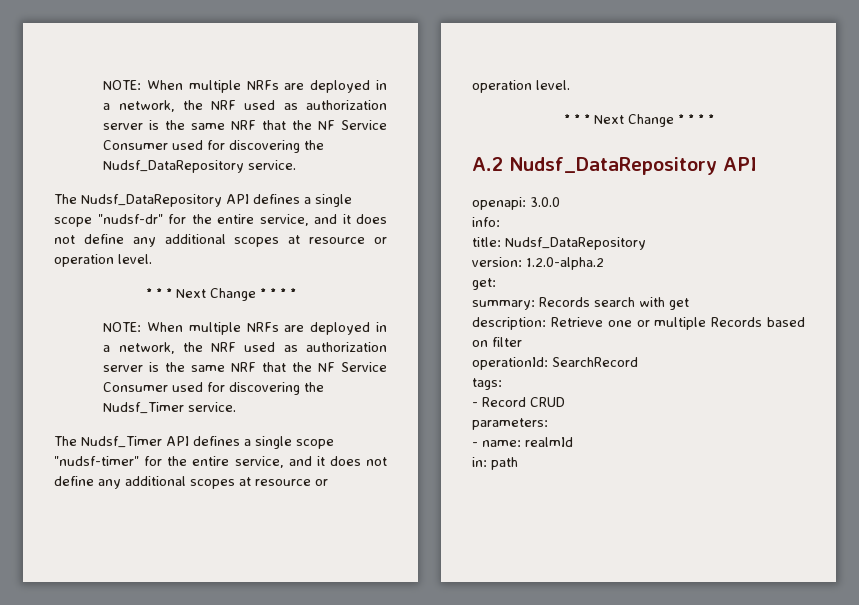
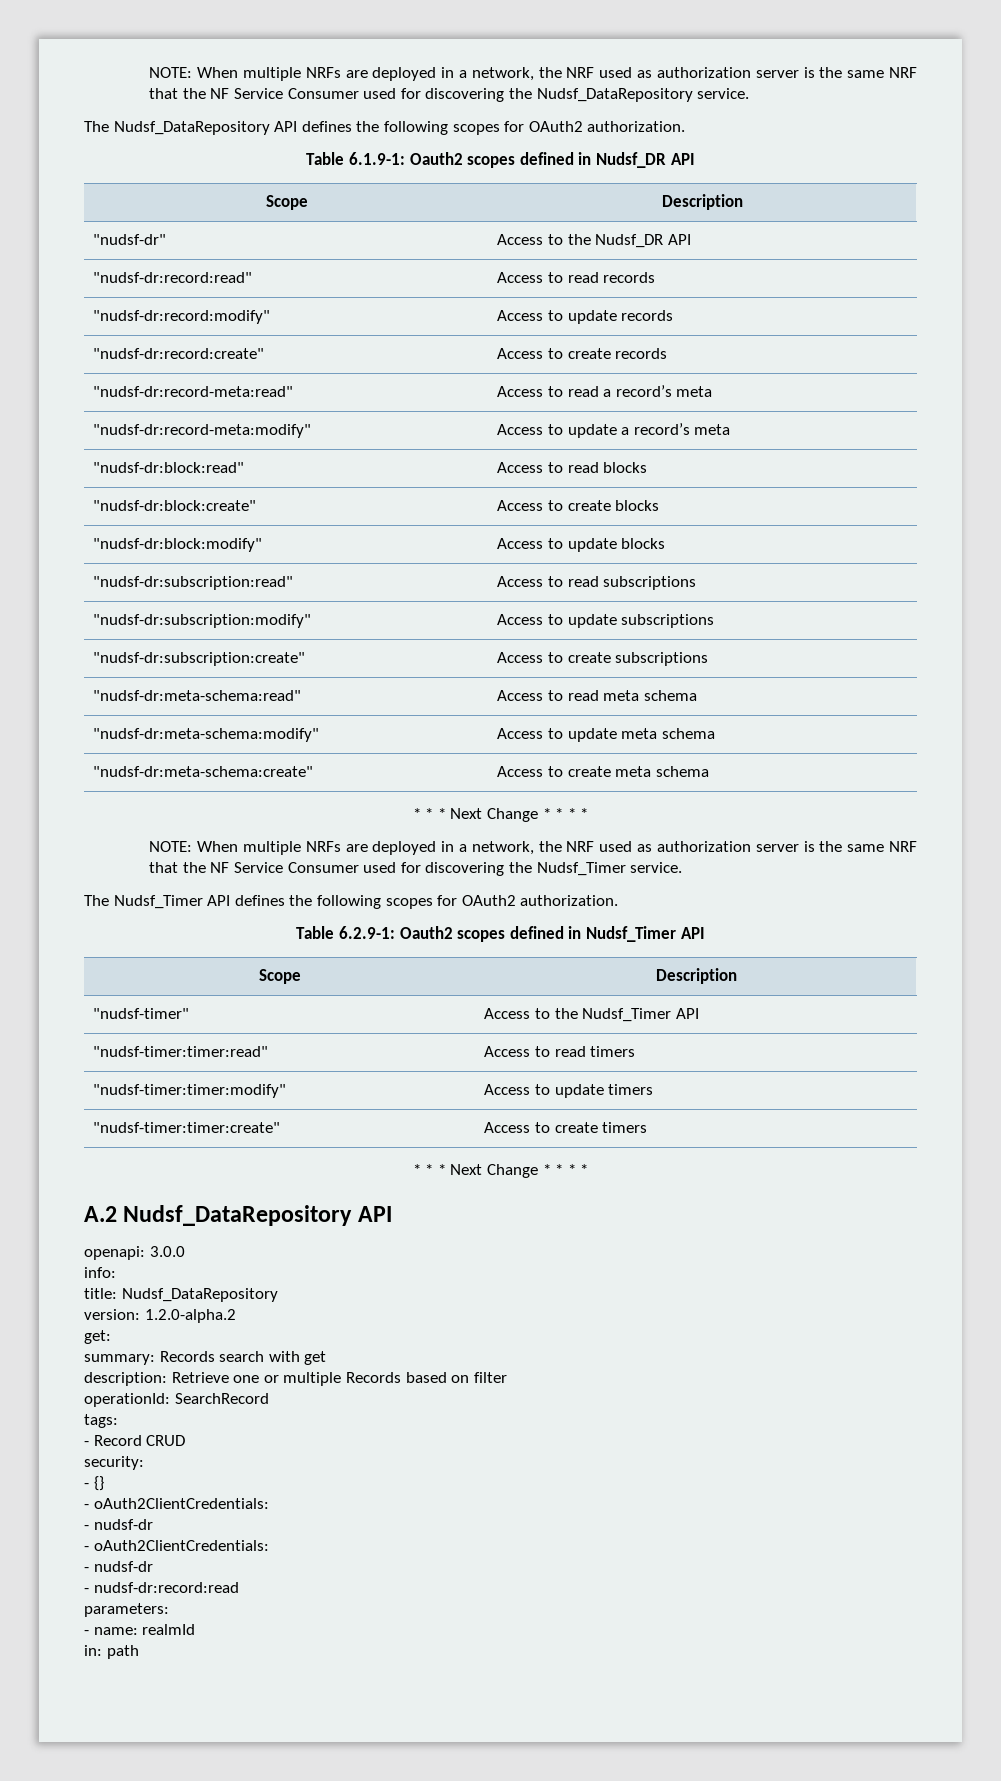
[304,194,352,207] [54,214,387,227] [54,234,387,247] [54,254,152,267] a single scope "nudsf-dr" for the entire service, and it does not define any additional scopes at resource or operation level. -> [356,121,686,135] [306,152,695,168] [265,195,308,210] [662,194,743,210] [93,234,167,245] [497,234,691,248] [93,272,253,283] [497,272,656,283] [93,310,271,324] [497,310,674,324] [93,348,265,359] [497,348,668,359] [93,386,294,397] [497,385,713,397] [93,424,312,438] [497,423,731,438] [93,462,245,473] [497,462,648,473] [93,500,257,511] [497,500,660,511] [93,538,263,552] [497,538,666,552] [93,576,294,590] [497,576,697,590] [93,614,312,628] [497,614,715,628] [93,652,306,666] [497,652,709,666] [93,690,302,701] [497,690,697,701] [93,728,320,742] [497,728,715,742] [93,766,314,777] [497,766,709,777] the following scopes for OAuth2 authorization. // Table 6.1.9-1: Oauth2 scopes defined in Nudsf_DR API // Scope | Description // "nudsf-dr" | Access to the Nudsf_DR API // "nudsf-dr:record:read" | Access to read records // "nudsf-dr:record:modify" | Access to update records // "nudsf-dr:record:create" | Access to create records // "nudsf-dr:record-meta:read" | Access to read a record’s meta // "nudsf-dr:record-meta:modify" | Access to update a record’s meta // "nudsf-dr:block:read" | Access to read blocks // "nudsf-dr:block:create" | Access to create blocks // "nudsf-dr:block:modify" | Access to update blocks // "nudsf-dr:subscription:read" | Access to read subscriptions // "nudsf-dr:subscription:modify" | Access to update subscriptions // "nudsf-dr:subscription:create" | Access to create subscriptions // "nudsf-dr:meta-schema:read" | Access to read meta schema // "nudsf-dr:meta-schema:modify" | Access to update meta schema // "nudsf-dr:meta-schema:create" | Access to create meta schema
[244,436,334,449] [54,456,387,468] [54,476,328,489] [472,80,570,93] a single scope "nudsf-timer" for the entire service, and it does not define any additional scopes at resource or operation level. -> [289,895,619,909] [296,926,705,942] [259,969,301,984] [655,968,737,984] [93,1008,190,1019] [484,1008,699,1022] [93,1046,269,1057] [484,1046,636,1057] [93,1084,287,1098] [484,1084,654,1098] [93,1122,281,1133] [484,1122,648,1133] the following scopes for OAuth2 authorization. // Table 6.2.9-1: Oauth2 scopes defined in Nudsf_Timer API // Scope | Description // "nudsf-timer" | Access to the Nudsf_Timer API // "nudsf-timer:timer:read" | Access to read timers // "nudsf-timer:timer:modify" | Access to update timers // "nudsf-timer:timer:create" | Access to create timers
(565, 402) none -> [84,1456,144,1470] [84,1476,104,1491] [84,1498,269,1509] [84,1519,153,1530] [84,1540,269,1551] [84,1561,153,1572] [84,1582,239,1593] // security: // - {} // - oAuth2ClientCredentials: // - nudsf-dr // - oAuth2ClientCredentials: // - nudsf-dr // - nudsf-dr:record:read

